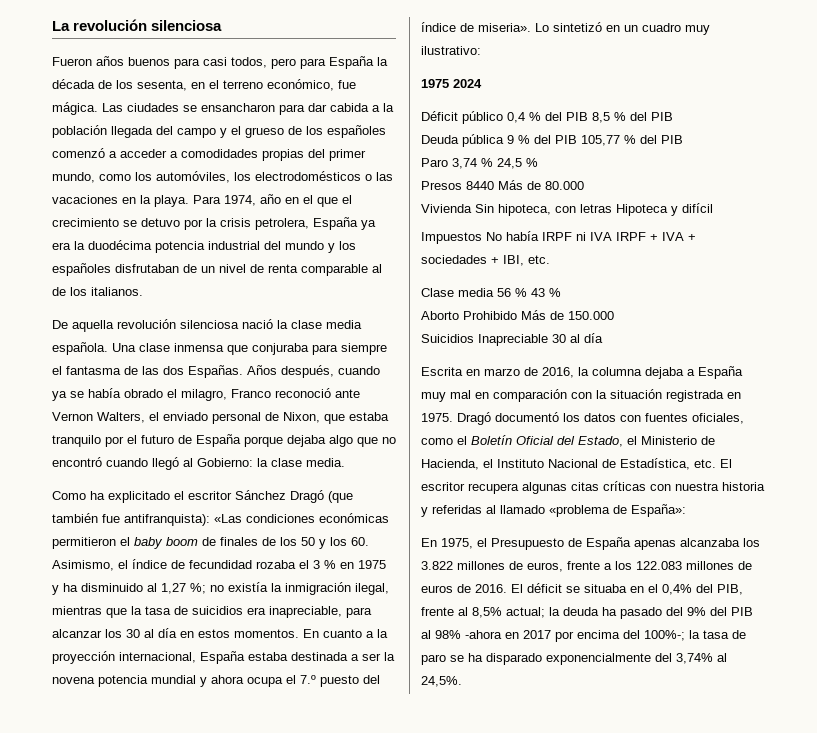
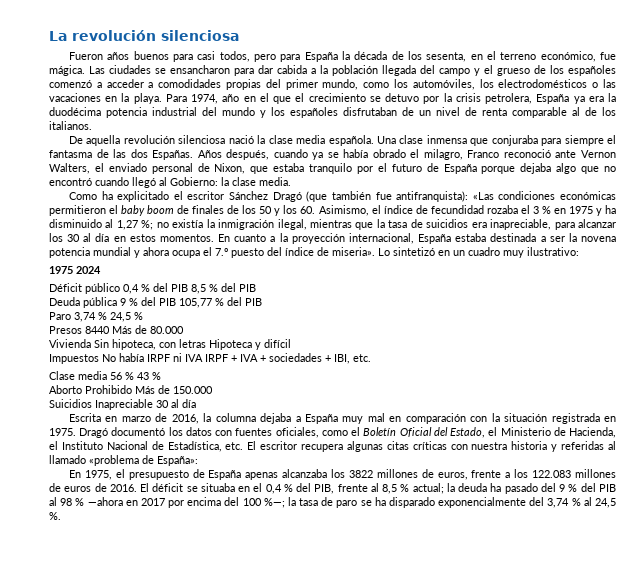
[491,538,564,550] Presupuesto -> [128,470,189,480] presupuesto
[421,561,453,570] 3.822 -> [348,470,373,478] 3822
[662,584,692,595] 0,4% -> [265,484,293,494] 0,4 %
[472,607,502,618] 8,5% -> [382,484,410,494] 8,5 %
[687,607,706,616] 9% -> [559,484,578,492] 9 %
[435,630,502,639] 98% -ahora -> [60,497,123,506] 98 % —ahora
[644,630,685,641] 100%-; -> [242,498,285,508] 100 %—;
[676,653,727,664] [421,676,462,687] 3,74% al 24,5%. -> [547,497,616,508] [49,512,61,520] 3,74 % al 24,5 %.

